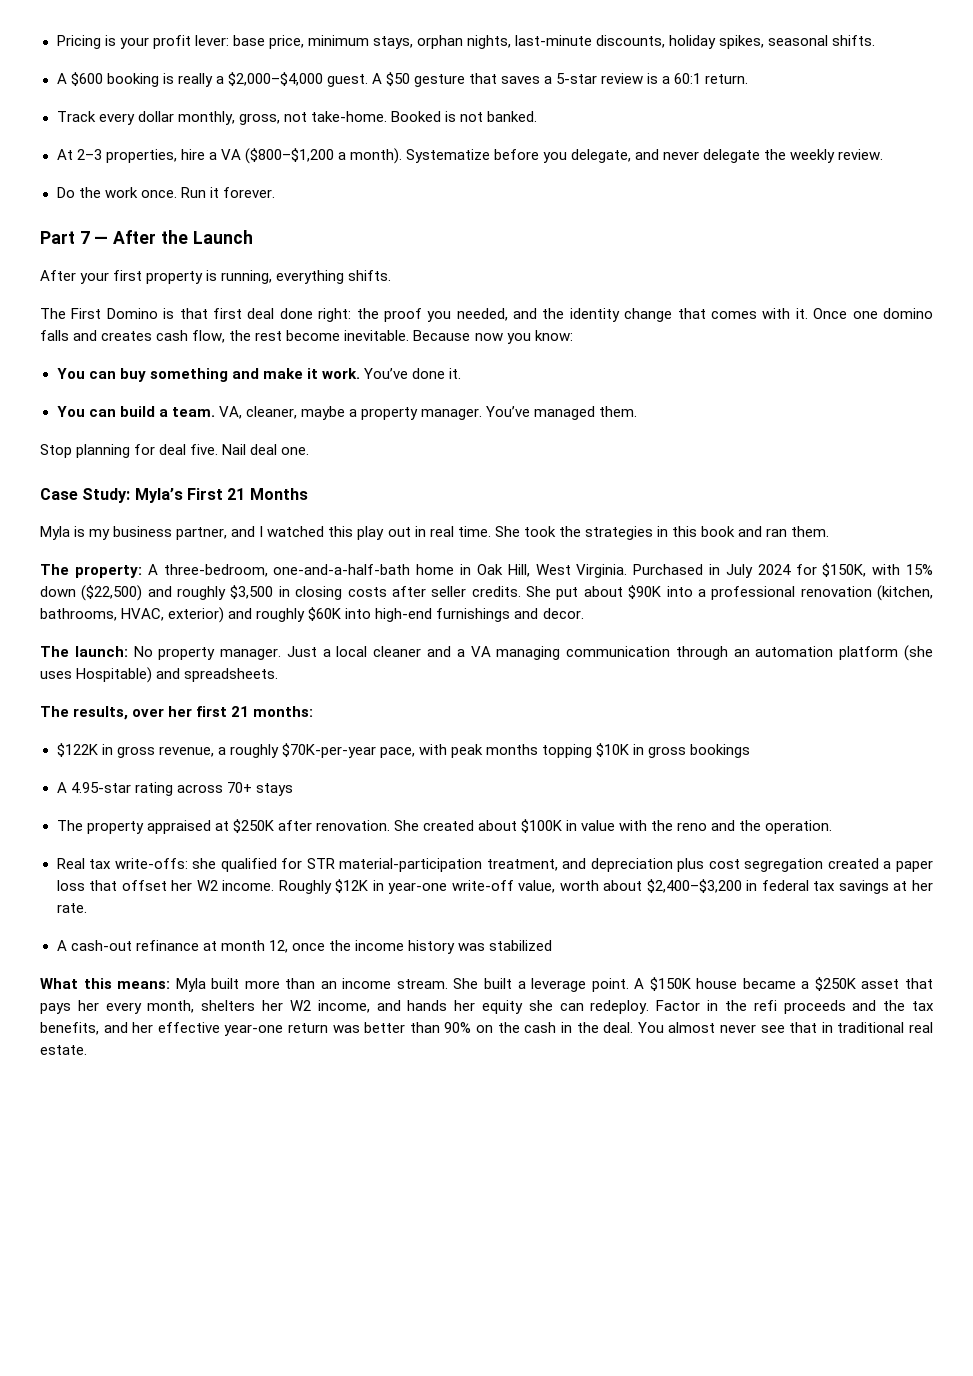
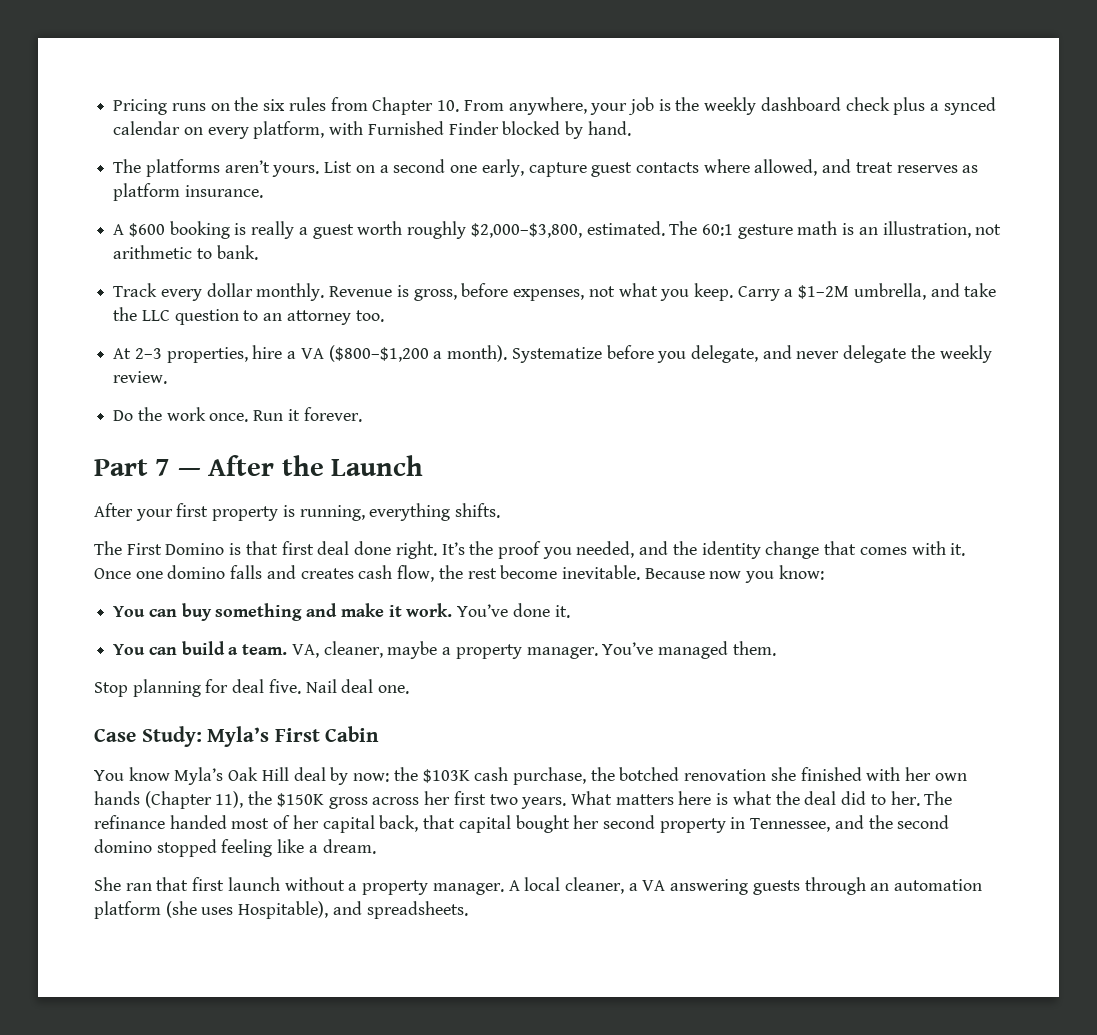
[104,35,876,49] is your profit lever: base price, minimum stays, orphan nights, last-minute discounts, holiday spikes, seasonal shifts. -> [171,97,996,115] [113,121,631,139] [113,159,979,177] [113,183,263,201] runs on the six rules from Chapter 10. From anywhere, your job is the weekly dashboard check plus a synced calendar on every platform, with Furnished Finder blocked by hand. // The platforms aren’t yours. List on a second one early, capture guest contacts where allowed, and treat reserves as platform insurance.
[227,72,749,87] [56,111,537,125] $2,000–$4,000 guest. A $50 gesture that saves a 5-star review is a 60:1 return. // Track every dollar monthly, gross, not take-home. Booked is not banked. -> [312,221,1002,239] [113,245,258,260] [113,283,997,301] [113,307,384,325] guest worth roughly $2,000–$3,800, estimated. The 60:1 gesture math is an illustration, not arithmetic to bank. // Track every dollar monthly. Revenue is gross, before expenses, not what you keep. Carry a $1–2M umbrella, and take the LLC question to an attorney too.
[318,308,352,322] right: -> [395,541,465,559] right. It’s
[227,488,308,500] [40,526,830,540] [40,563,934,578] [40,585,933,601] [40,607,584,623] [40,646,671,660] 21 Months // Myla is my business partner, and I watched this play out in real time. She took the strategies in this book and ran them. // The property: A three-bedroom, one-and-a-half-bath home in Oak Hill, West Virginia. Purchased in July 2024 for $150K, with 15% down ($22,500) and roughly $3,500 in closing costs after seller credits. She put about $90K into a professional renovation (kitchen, bathrooms, HVAC, exterior) and roughly $60K into high-end furnishings and decor. // The launch: No property manager. Just a local cleaner and a VA managing communication -> [325,726,380,742] [94,767,967,785] [94,791,953,809] [94,815,950,833] [94,839,376,857] [94,877,800,895] Cabin // You know Myla’s Oak Hill deal by now: the $103K cash purchase, the botched renovation she finished with her own hands (Chapter 11), the $150K gross across her first two years. What matters here is what the deal did to her. The refinance handed most of her capital back, that capital bought her second property in Tennessee, and the second domino stopped feeling like a dream. // She ran that first launch without a property manager. A local cleaner, a VA answering guests
[76,667,153,683] Hospitable) -> [238,901,329,919] Hospitable),
[40,706,314,720] [56,743,751,758] [56,782,293,796] [56,819,833,834] [56,858,933,872] [56,879,933,894] [56,903,87,913] [56,940,553,954] [40,977,933,992] [40,1000,935,1014] [40,1022,933,1036] [40,1045,87,1055] // The results, over her first 21 months: // $122K in gross revenue, a roughly $70K-per-year pace, with peak months topping $10K in gross bookings // A 4.95-star rating across 70+ stays // The property appraised at $250K after renovation. She created about $100K in value with the reno and the operation. // Real tax write-offs: she qualified for STR material-participation treatment, and depreciation plus cost segregation created a paper loss that offset her W2 income. Roughly $12K in year-one write-off value, worth about $2,400–$3,200 in federal tax savings at her rate. // A cash-out refinance at month 12, once the income history was stabilized // What this means: Myla built more than an income stream. She built a leverage point. A $150K house became a $250K asset that pays her every month, shelters her W2 income, and hands her equity she can redeploy. Factor in the refi proceeds and the tax benefits, and her effective year-one return was better than 90% on the cash in the deal. You almost never see that in traditional real estate. -> (468, 910) none

